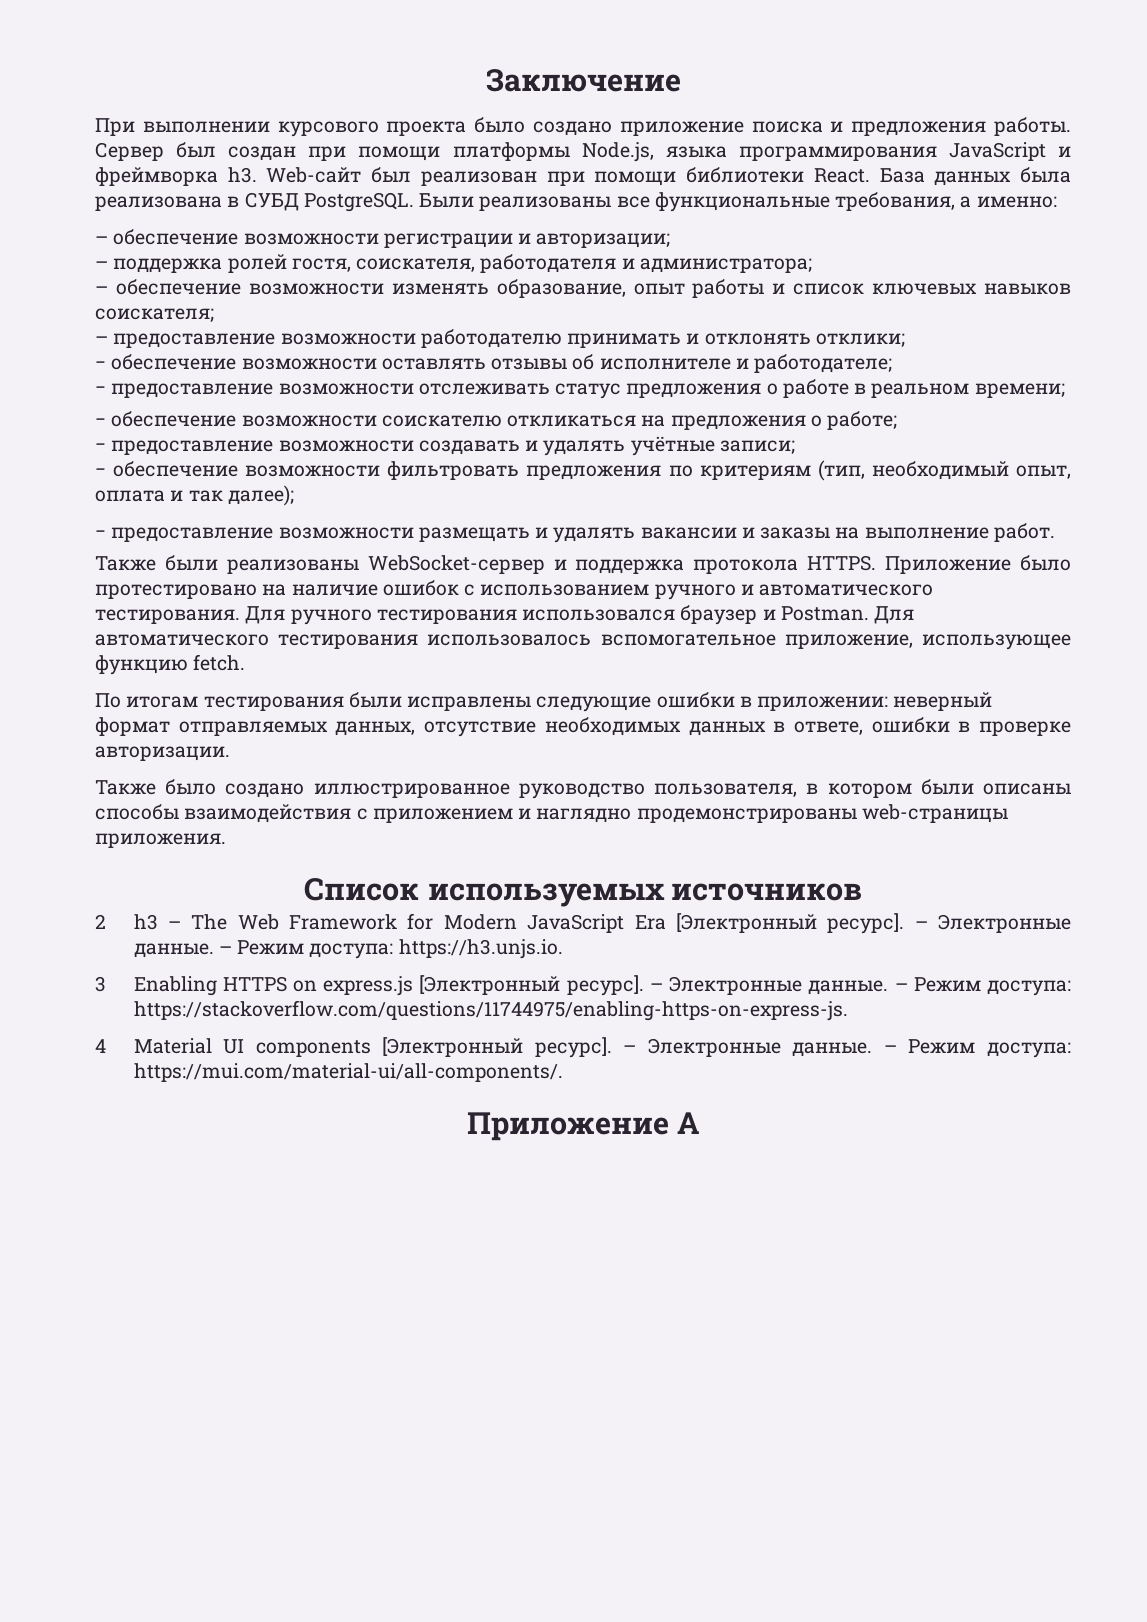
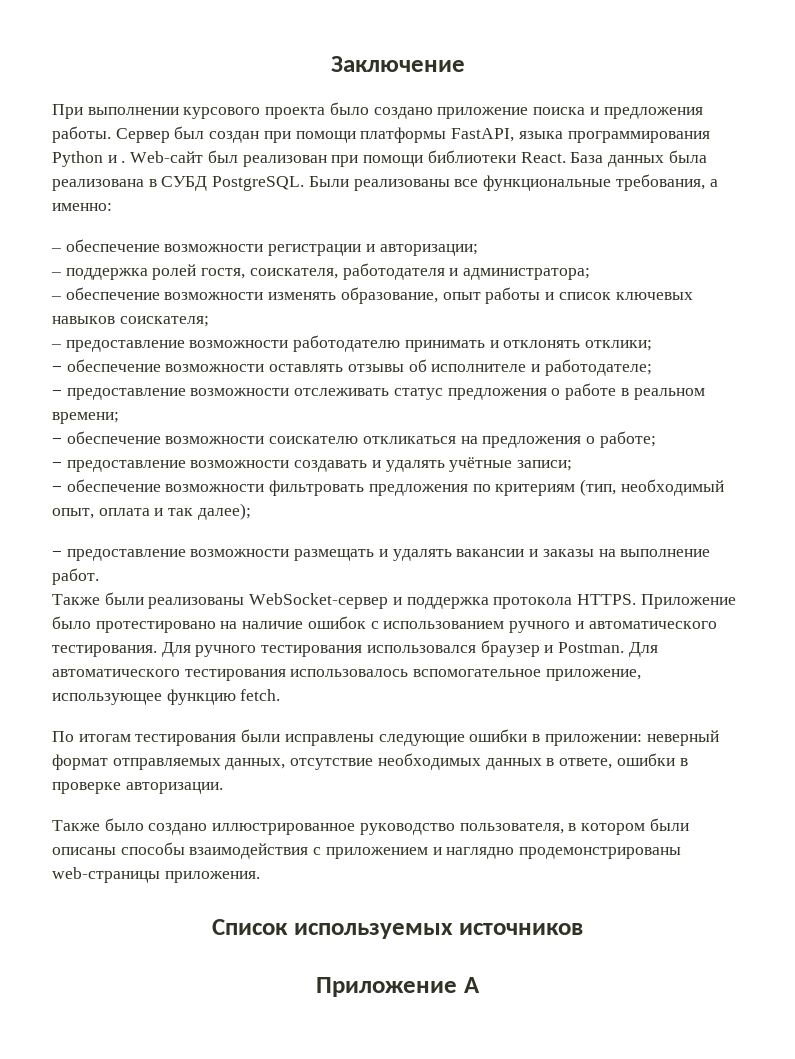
[581,142,654,162] Node.js, -> [451,128,515,142] FastAPI,
[948,142,1072,161] [95,167,257,186] JavaScript и фреймворка h3. -> [52,151,126,167] Python и .
[95,913,1072,934] [133,939,563,959] [95,975,1072,996] [133,1000,848,1021] [95,1037,1071,1058] [133,1063,563,1082] // 2 h3 – The Web Framework for Modern JavaScript Era [Электронный ресурс]. – Электронные данные. – Режим доступа: https://h3.unjs.io. // 3 Enabling HTTPS on express.js [Электронный ресурс]. – Электронные данные. – Режим доступа: https://stackoverflow.com/questions/11744975/enabling-https-on-express-js. // 4 Material UI components [Электронный ресурс]. – Электронные данные. – Режим доступа: https://mui.com/material-ui/all-components/. -> (583, 929) none

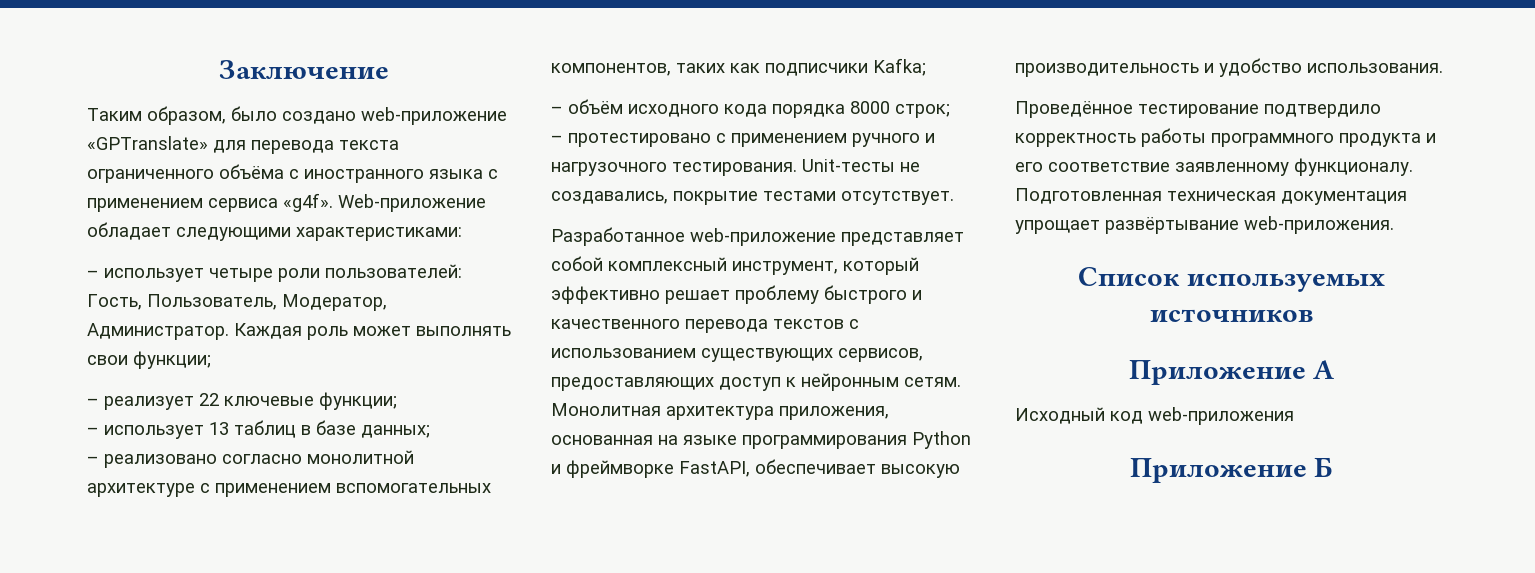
[52,102,703,119] [52,126,710,143] [52,150,707,167] [52,174,718,191] [52,203,112,211] [51,239,478,256] [51,263,591,280] [51,287,693,304] [52,316,209,327] [51,335,653,352] [52,359,652,376] [52,383,705,400] [52,412,119,424] [52,431,656,448] [52,457,573,472] [52,479,724,496] [52,503,251,520] [52,549,711,561] [52,568,99,585] [52,592,736,609] [52,616,717,633] [52,640,658,657] [52,669,641,681] [52,689,281,705] [52,729,719,746] [52,753,688,770] [52,782,223,794] [52,818,689,835] [52,842,682,859] [52,867,260,883] При выполнении курсового проекта было создано приложение поиска и предложения работы. Сервер был создан при помощи платформы FastAPI, языка программирования Python и . Web-сайт был реализован при помощи библиотеки React. База данных была реализована в СУБД PostgreSQL. Были реализованы все функциональные требования, а именно: // – обеспечение возможности регистрации и авторизации; // – поддержка ролей гостя, соискателя, работодателя и администратора; // – обеспечение возможности изменять образование, опыт работы и список ключевых навыков соискателя; // – предоставление возможности работодателю принимать и отклонять отклики; // − обеспечение возможности оставлять отзывы об исполнителе и работодателе; // − предоставление возможности отслеживать статус предложения о работе в реальном времени; // − обеспечение возможности соискателю откликаться на предложения о работе; // − предоставление возможности создавать и удалять учётные записи; // − обеспечение возможности фильтровать предложения по критериям (тип, необходимый опыт, оплата и так далее); // − предоставление возможности размещать и удалять вакансии и заказы на выполнение работ. // Также были реализованы WebSocket-сервер и поддержка протокола HTTPS. Приложение было протестировано на наличие ошибок с использованием ручного и автоматического тестирования. Для ручного тестирования использовался браузер и Postman. Для автоматического тестирования использовалось вспомогательное приложение, использующее функцию fetch. // По итогам тестирования были исправлены следующие ошибки в приложении: неверный формат отправляемых данных, отсутствие необходимых данных в ответе, ошибки в проверке авторизации. // Также было создано иллюстрированное руководство пользователя, в котором были описаны способы взаимодействия с приложением и наглядно продемонстрированы web-страницы приложения. -> [87,106,507,125] [87,136,399,154] [87,164,498,183] [87,193,486,212] [87,222,462,241] [87,264,462,282] [87,294,387,311] [87,323,511,340] [87,351,211,369] [87,392,397,410] [87,420,430,439] [87,450,414,468] [87,483,491,497] [551,58,926,76] [551,99,950,118] [551,133,935,147] [551,159,920,176] [551,191,954,205] [551,227,964,246] [551,256,919,275] [551,285,922,304] [551,319,859,333] [551,348,923,362] [551,373,961,391] [551,403,889,420] [551,431,971,449] [551,459,960,478] [1015,58,1443,77] [1015,101,1381,118] [1015,128,1436,147] [1015,158,1413,176] [1015,188,1407,205] [1015,216,1394,234] Таким образом, было создано web-приложение «GPTranslate» для перевода текста ограниченного объёма с иностранного языка с применением сервиса «g4f». Web-приложение обладает следующими характеристиками: // – использует четыре роли пользователей: Гость, Пользователь, Модератор, Администратор. Каждая роль может выполнять свои функции; // – реализует 22 ключевые функции; // – использует 13 таблиц в базе данных; // – реализовано согласно монолитной архитектуре с применением вспомогательных компонентов, таких как подписчики Kafka; // – объём исходного кода порядка 8000 строк; // – протестировано с применением ручного и нагрузочного тестирования. Unit-тесты не создавались, покрытие тестами отсутствует. // Разработанное web-приложение представляет собой комплексный инструмент, который эффективно решает проблему быстрого и качественного перевода текстов с использованием существующих сервисов, предоставляющих доступ к нейронным сетям. Монолитная архитектура приложения, основанная на языке программирования Python и фреймворке FastAPI, обеспечивает высокую производительность и удобство использования. // Проведённое тестирование подтвердило корректность работы программного продукта и его соответствие заявленному функционалу. Подготовленная техническая документация упрощает развёртывание web-приложения.
(480, 985) none -> [1015,407,1294,425] [1129,457,1334,483] // Исходный код web-приложения // Приложение Б

